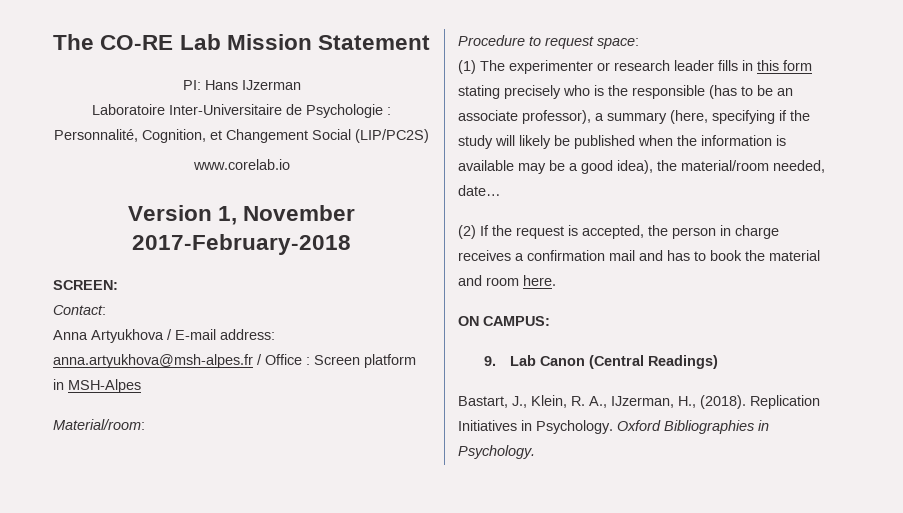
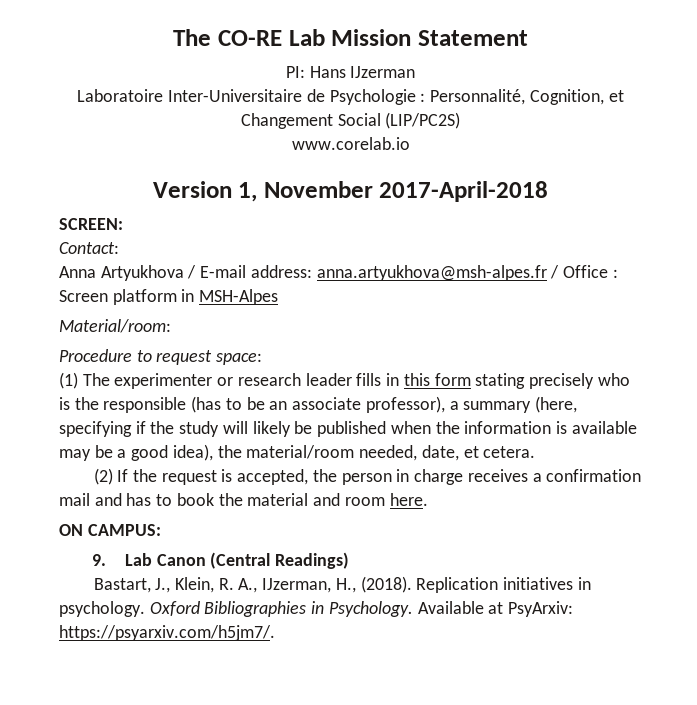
[132,234,351,255] 2017-February-2018 -> [379,181,549,202] 2017-April-2018
[458,185,501,196] date… -> [421,445,536,461] date, et cetera.
[458,420,613,434] Initiatives in Psychology. -> [503,577,591,590] [59,601,145,617] initiatives in psychology.
(535, 452) none -> [417,601,574,617] [59,625,275,641] Available at PsyArxiv: https://psyarxiv.com/h5jm7/.

